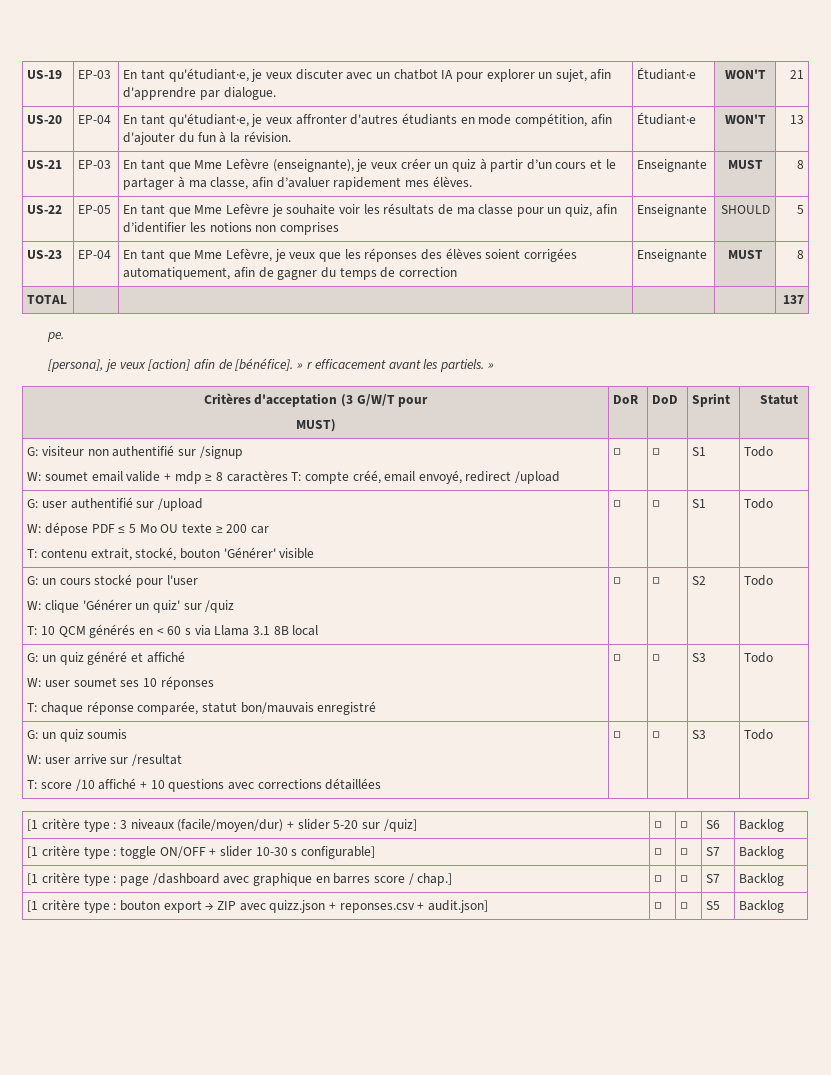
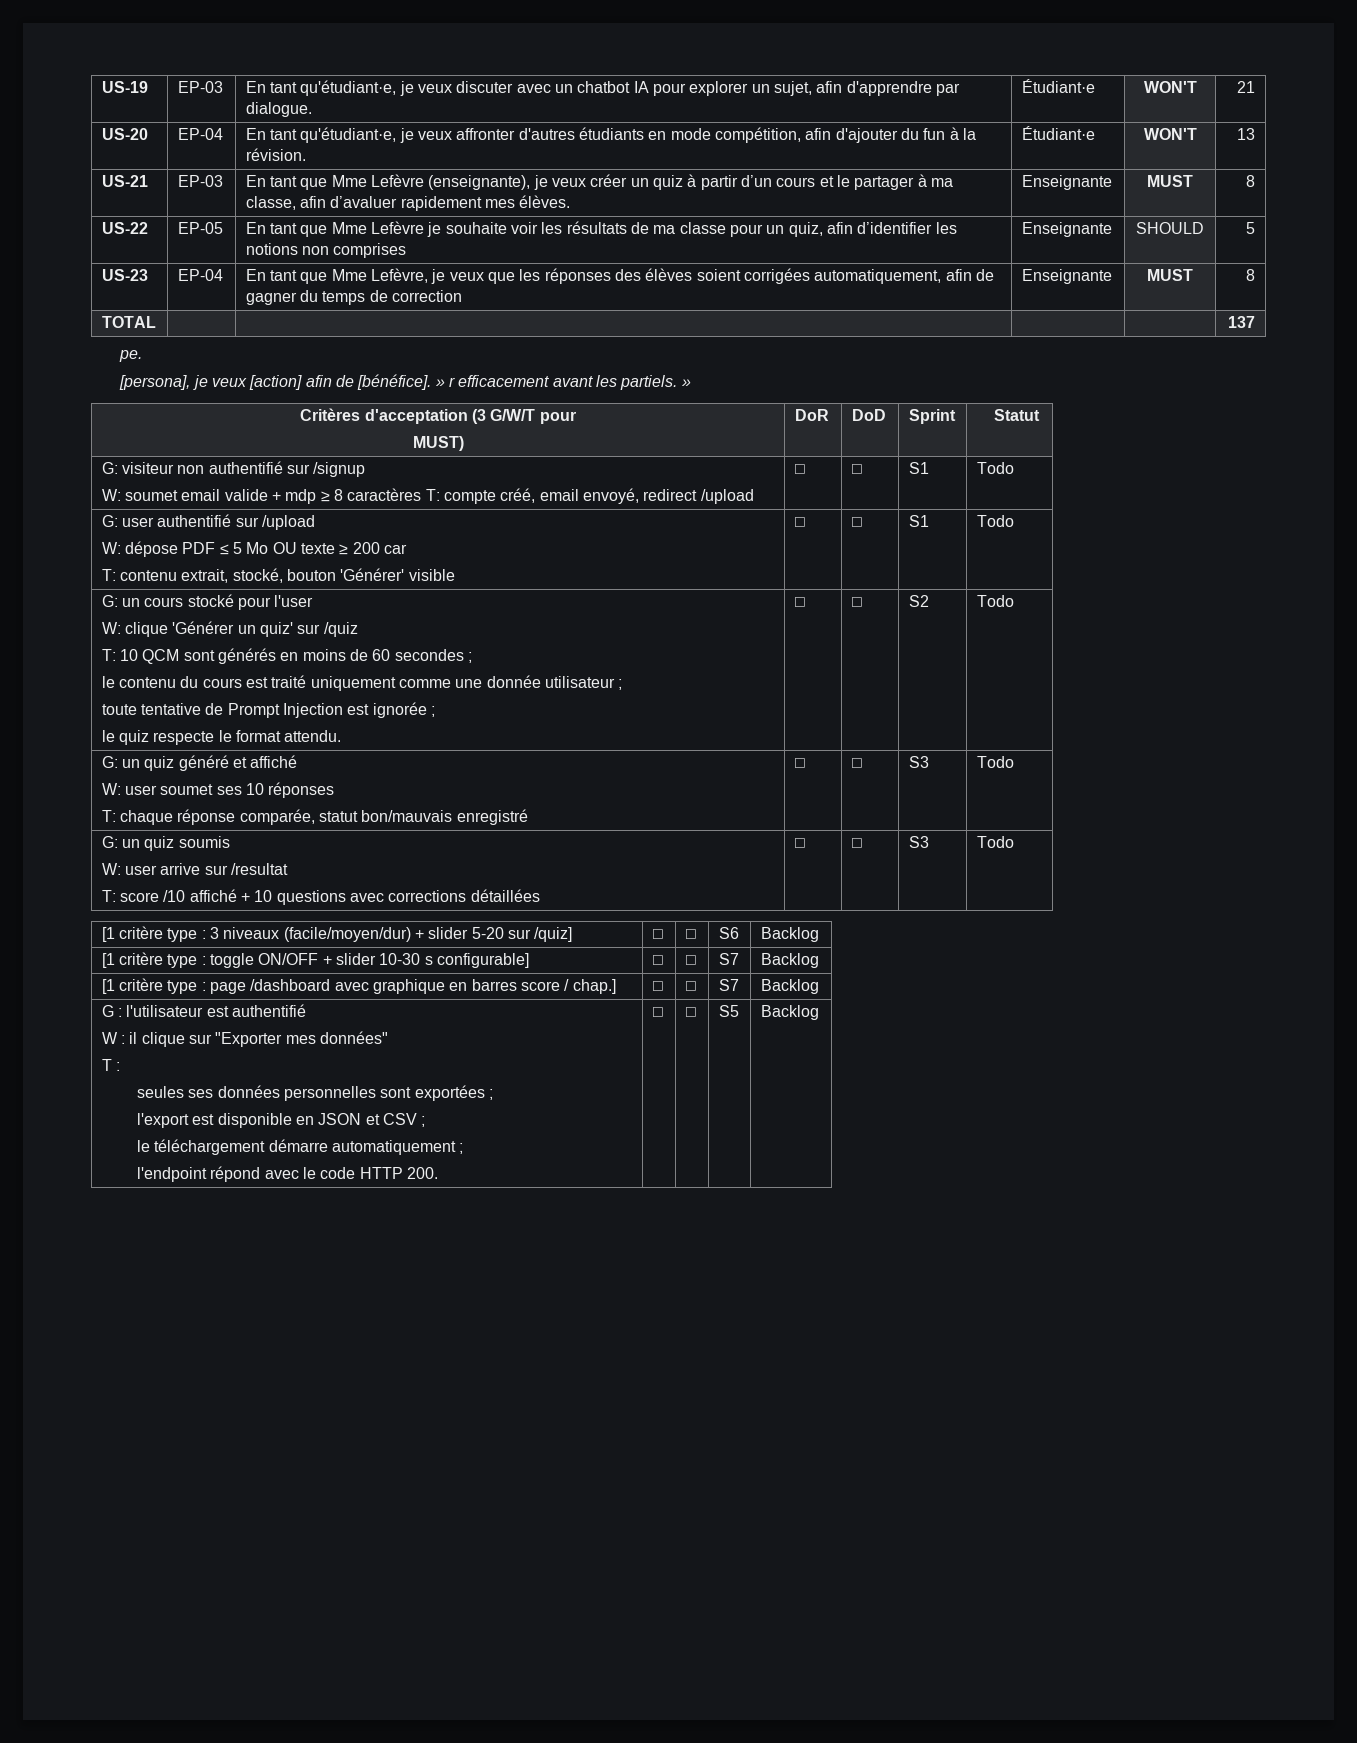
(86, 631) none -> [183,650,215,661] sont
[156,625,319,636] < 60 s via Llama 3.1 8B local -> [302,649,473,663] [101,675,623,691] [101,702,436,718] [101,730,342,745] moins de 60 secondes ; // le contenu du cours est traité uniquement comme une donnée utilisateur ; // toute tentative de Prompt Injection est ignorée ; // le quiz respecte le format attendu.
[27,899,488,913] [1 critère type : bouton export → ZIP avec quizz.json + reponses.csv + audit.json] -> [101,1004,307,1017] [101,1031,389,1047] [101,1059,121,1071] [137,1085,494,1101] [137,1113,426,1128] [137,1139,464,1155] [137,1166,439,1182] G : l'utilisateur est authentifié // W : il clique sur "Exporter mes données" // T : // seules ses données personnelles sont exportées ; // l'export est disponible en JSON et CSV ; // le téléchargement démarre automatiquement ; // l'endpoint répond avec le code HTTP 200.

